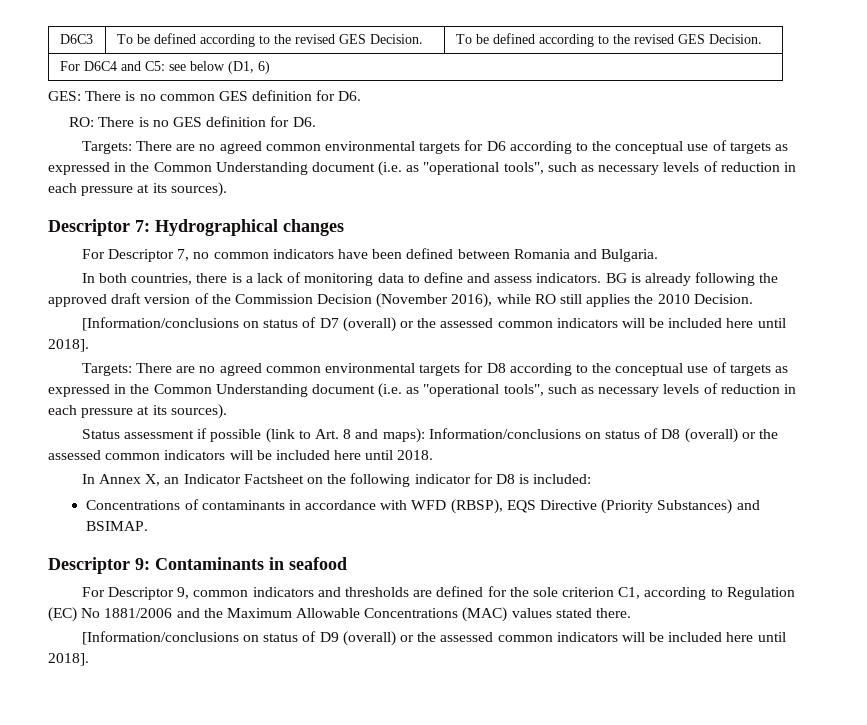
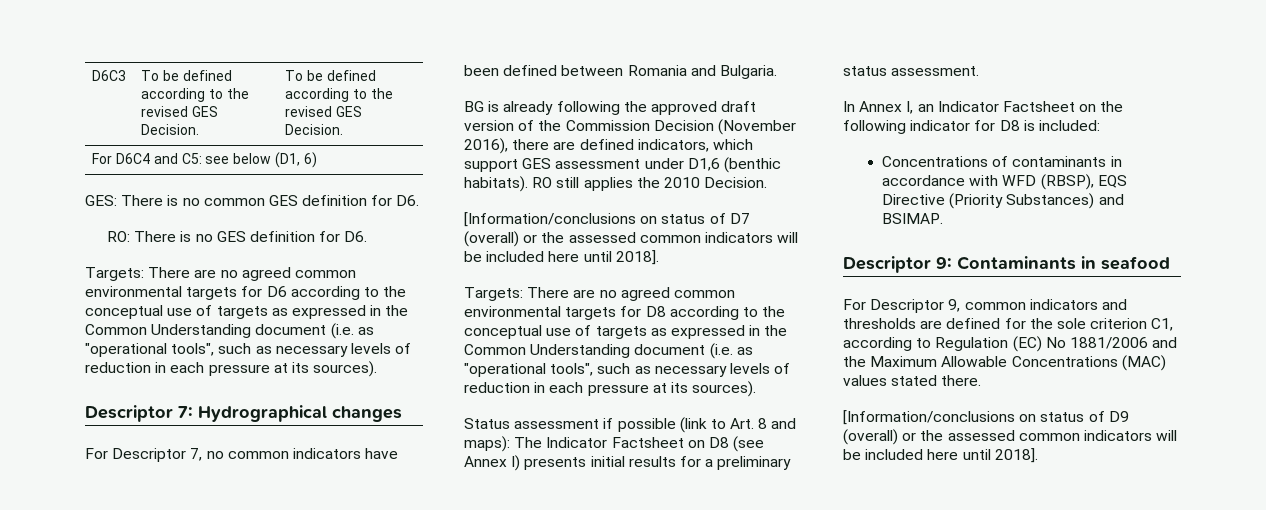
[81,272,602,286] In both countries, there is a lack of monitoring data to define and assess indicators. -> (777, 72) none
[496,294,531,304] while -> [512,139,753,152] [464,157,781,173] [464,176,528,192] there are defined indicators, which support GES assessment under D1,6 (benthic habitats).
[428,428,778,443] [48,450,434,460] Information/conclusions on status of D8 (overall) or the assessed common indicators will be included here until 2018. -> [514,436,765,452] [464,455,792,471] [843,66,980,76] The Indicator Factsheet on D8 (see Annex I) presents initial results for a preliminary status assessment.
[145,474,161,486] X, -> [906,101,914,114] I,

